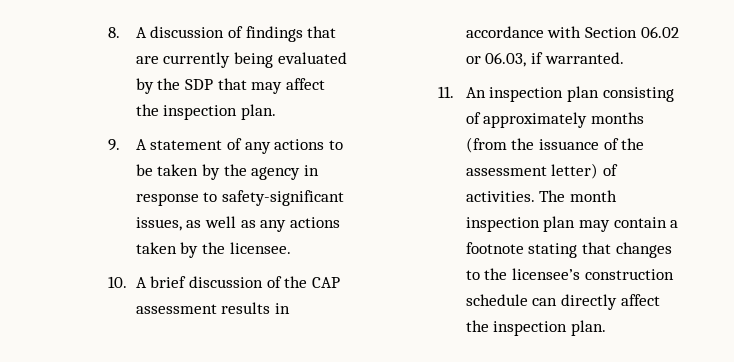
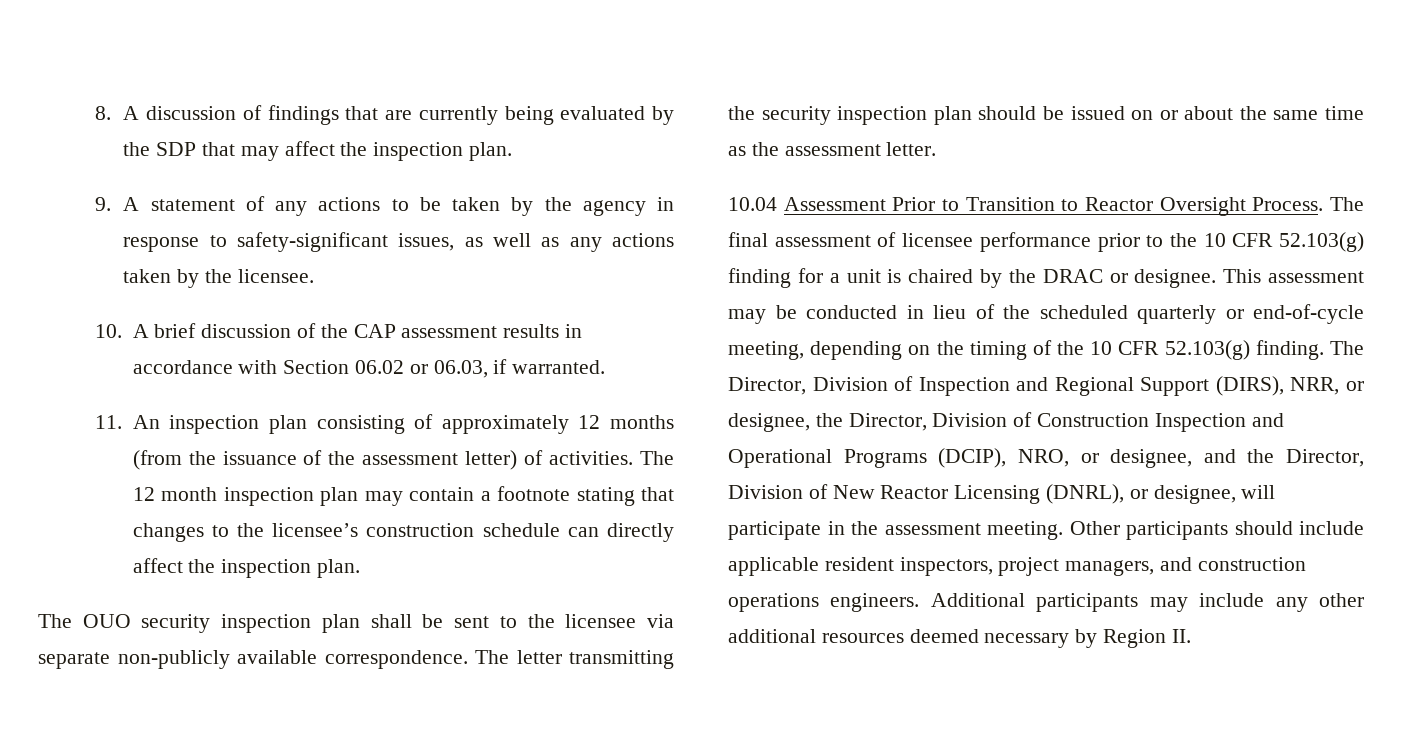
(588, 120) none -> [578,415,601,429] 12
(566, 196) none -> [132,487,155,501] 12
(607, 328) none -> [38,614,675,633] [38,650,674,669] [728,106,1364,125] [728,142,937,156] [728,197,1364,216] [728,232,1364,252] [728,268,1364,288] [728,304,1364,324] [728,340,1364,360] [728,376,1364,396] [728,412,1284,432] [728,448,1364,468] [728,484,1276,504] [728,521,1364,540] [728,557,1306,576] [728,593,1364,612] [728,629,1191,648] // The OUO security inspection plan shall be sent to the licensee via separate non-publicly available correspondence. The letter transmitting the security inspection plan should be issued on or about the same time as the assessment letter. // 10.04 Assessment Prior to Transition to Reactor Oversight Process. The final assessment of licensee performance prior to the 10 CFR 52.103(g) finding for a unit is chaired by the DRAC or designee. This assessment may be conducted in lieu of the scheduled quarterly or end-of-cycle meeting, depending on the timing of the 10 CFR 52.103(g) finding. The Director, Division of Inspection and Regional Support (DIRS), NRR, or designee, the Director, Division of Construction Inspection and Operational Programs (DCIP), NRO, or designee, and the Director, Division of New Reactor Licensing (DNRL), or designee, will participate in the assessment meeting. Other participants should include applicable resident inspectors, project managers, and construction operations engineers. Additional participants may include any other additional resources deemed necessary by Region II.

